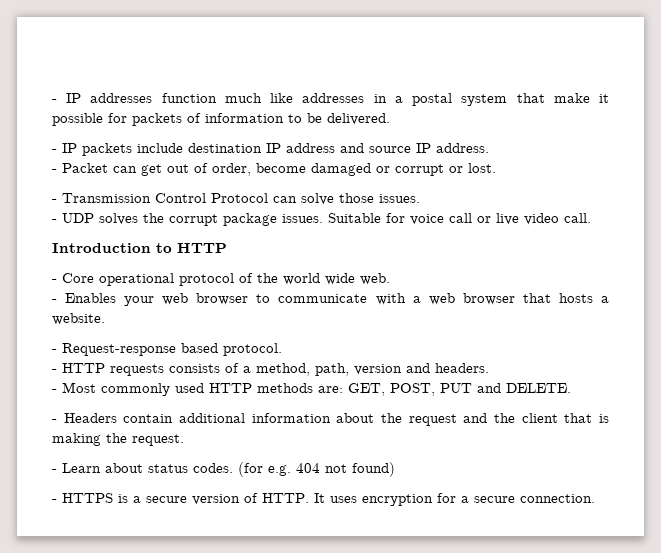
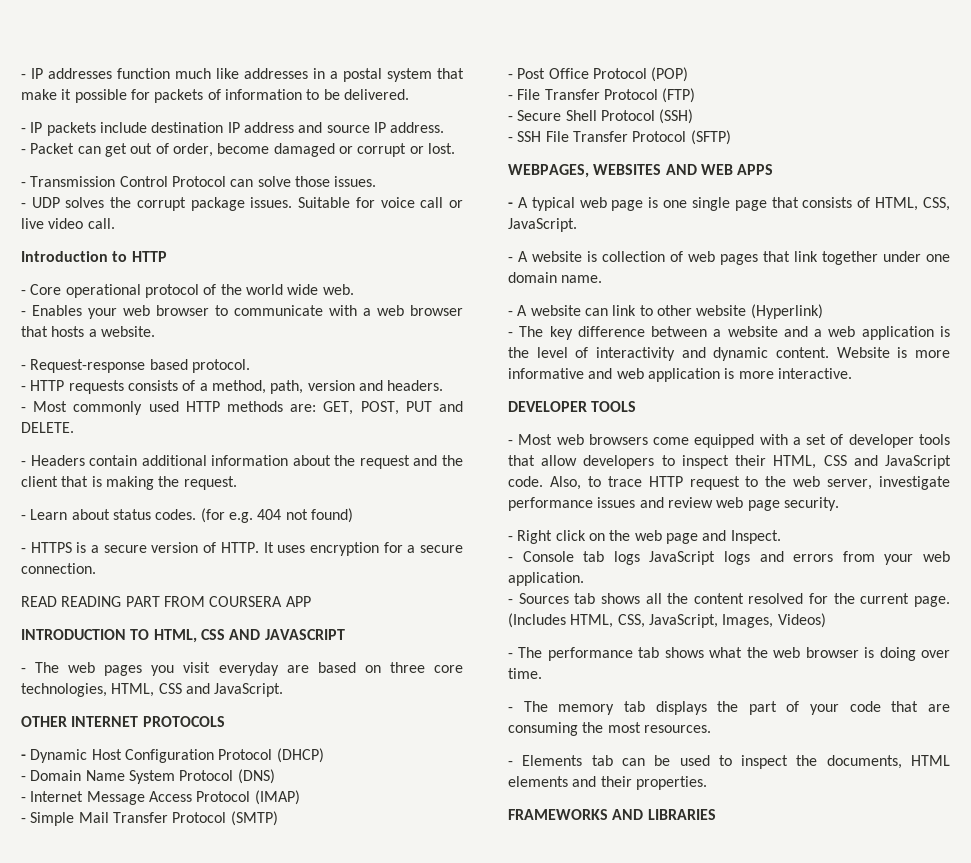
(595, 498) none -> [21,596,311,607] [21,629,345,643] [21,662,464,676] [21,683,284,697] [21,716,225,727] [21,748,324,763] [21,769,275,784] [21,790,300,805] [21,811,278,826] [508,67,689,82] [508,88,696,103] [508,109,694,124] [508,130,731,145] [508,164,774,178] [508,197,950,211] [508,218,577,232] [508,251,950,265] [508,272,603,283] [508,304,823,319] [508,326,950,340] [508,347,950,361] [508,368,852,382] [508,401,637,412] [508,434,950,448] [508,455,951,469] [508,476,950,490] [508,497,839,511] [508,530,781,544] [508,551,950,565] [508,572,584,586] [508,593,950,607] [508,613,826,628] [508,647,950,661] [508,668,542,679] [508,701,950,715] [508,722,711,736] [508,755,950,769] [508,776,707,790] [508,809,716,820] // READ READING PART FROM COURSERA APP // INTRODUCTION TO HTML, CSS AND JAVASCRIPT // - The web pages you visit everyday are based on three core technologies, HTML, CSS and JavaScript. // OTHER INTERNET PROTOCOLS // - Dynamic Host Configuration Protocol (DHCP) // - Domain Name System Protocol (DNS) // - Internet Message Access Protocol (IMAP) // - Simple Mail Transfer Protocol (SMTP) // - Post Office Protocol (POP) // - File Transfer Protocol (FTP) // - Secure Shell Protocol (SSH) // - SSH File Transfer Protocol (SFTP) // WEBPAGES, WEBSITES AND WEB APPS // - A typical web page is one single page that consists of HTML, CSS, JavaScript. // - A website is collection of web pages that link together under one domain name. // - A website can link to other website (Hyperlink) // - The key difference between a website and a web application is the level of interactivity and dynamic content. Website is more informative and web application is more interactive. // DEVELOPER TOOLS // - Most web browsers come equipped with a set of developer tools that allow developers to inspect their HTML, CSS and JavaScript code. Also, to trace HTTP request to the web server, investigate performance issues and review web page security. // - Right click on the web page and Inspect. // - Console tab logs JavaScript logs and errors from your web application. // - Sources tab shows all the content resolved for the current page. (Includes HTML, CSS, JavaScript, Images, Videos) // - The performance tab shows what the web browser is doing over time. // - The memory tab displays the part of your code that are consuming the most resources. // - Elements tab can be used to inspect the documents, HTML elements and their properties. // FRAMEWORKS AND LIBRARIES

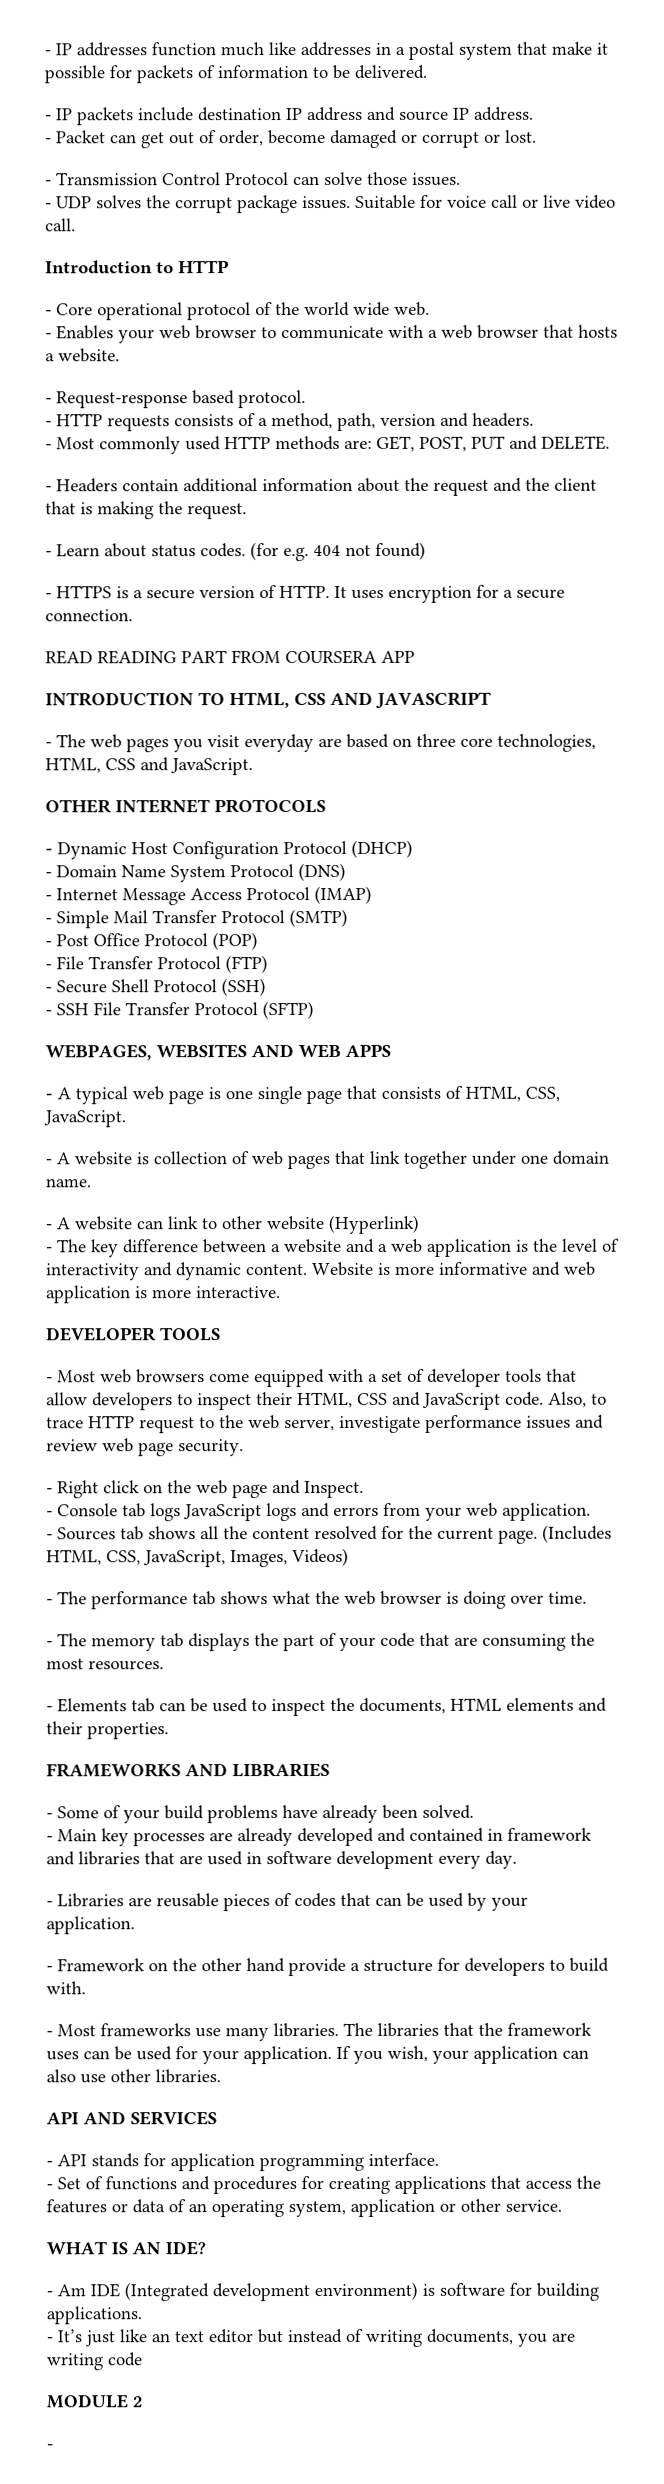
(716, 814) none -> [46,1804,474,1824] [46,1827,592,1847] [46,1850,517,1869] [46,1892,528,1912] [46,1916,135,1935] [46,1957,609,1977] [46,1981,86,1995] [46,2022,592,2042] [46,2045,589,2065] [46,2069,221,2084] [46,2111,217,2126] [46,2152,439,2172] [46,2175,601,2195] [46,2198,562,2218] [46,2241,206,2256] [46,2281,599,2302] [46,2306,142,2325] [46,2328,575,2347] [46,2352,142,2371] [47,2394,144,2409] [47,2443,54,2450] // - Some of your build problems have already been solved. // - Main key processes are already developed and contained in framework and libraries that are used in software development every day. // - Libraries are reusable pieces of codes that can be used by your application. // - Framework on the other hand provide a structure for developers to build with. // - Most frameworks use many libraries. The libraries that the framework uses can be used for your application. If you wish, your application can also use other libraries. // API AND SERVICES // - API stands for application programming interface. // - Set of functions and procedures for creating applications that access the features or data of an operating system, application or other service. // WHAT IS AN IDE? // - Am IDE (Integrated development environment) is software for building applications. // - It’s just like an text editor but instead of writing documents, you are writing code // MODULE 2 // -

